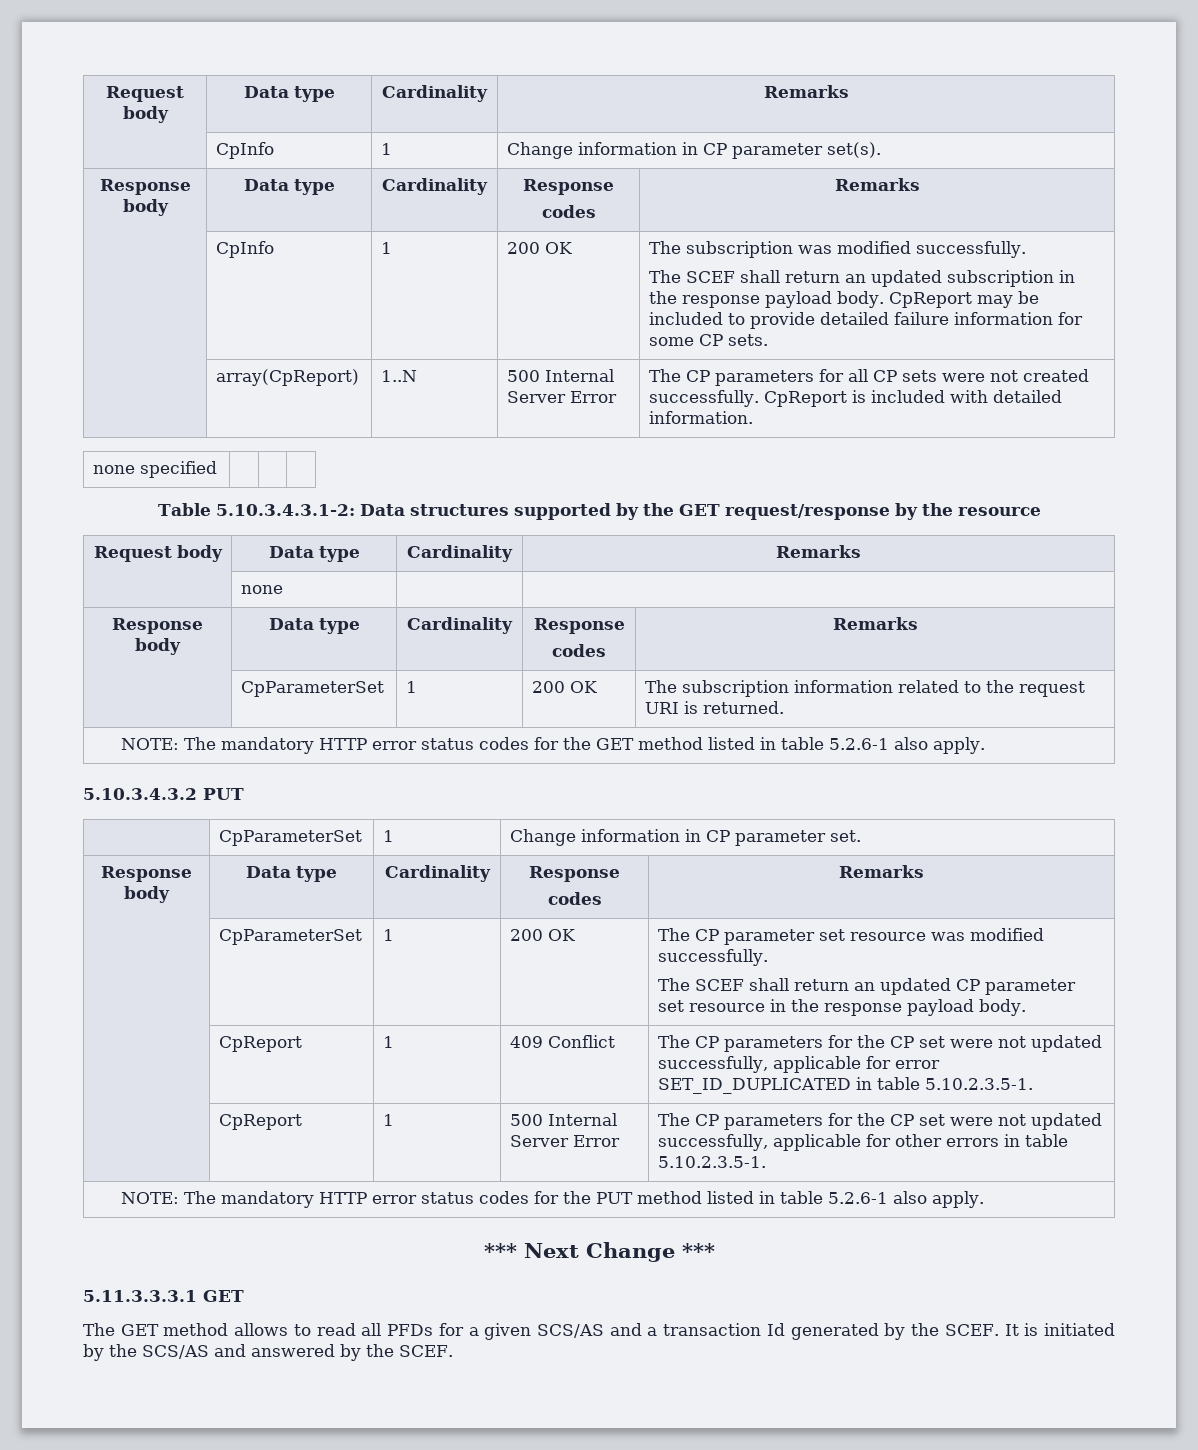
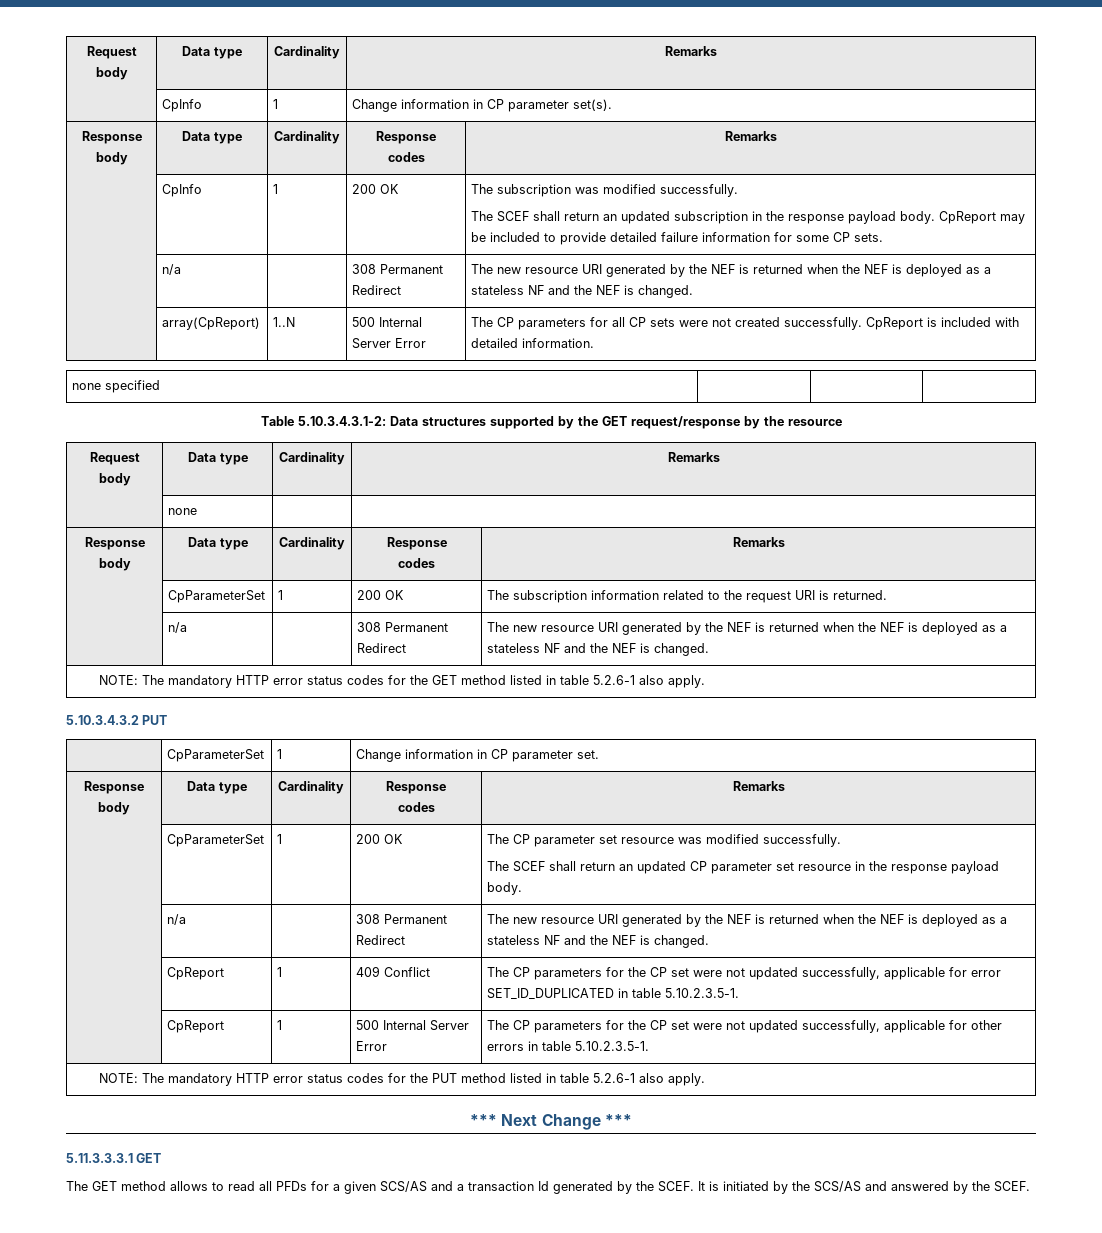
(769, 340) none -> [161,264,181,275] [351,264,443,274] [351,285,401,295] [470,264,991,277] [470,285,693,298] // | n/a | | 308 Permanent Redirect | The new resource URI generated by the NEF is returned when the NEF is deployed as a stateless NF and the NEF is changed.
(785, 707) none -> [167,622,187,633] [356,622,448,632] [356,643,406,653] [486,622,1007,635] [486,643,709,656] // | n/a | | 308 Permanent Redirect | The new resource URI generated by the NEF is returned when the NEF is deployed as a stateless NF and the NEF is changed.
(1027, 1007) none -> [166,914,186,925] [355,914,447,924] [355,935,405,945] [486,914,1007,927] [486,935,709,948] // | n/a | | 308 Permanent Redirect | The new resource URI generated by the NEF is returned when the NEF is deployed as a stateless NF and the NEF is changed.

